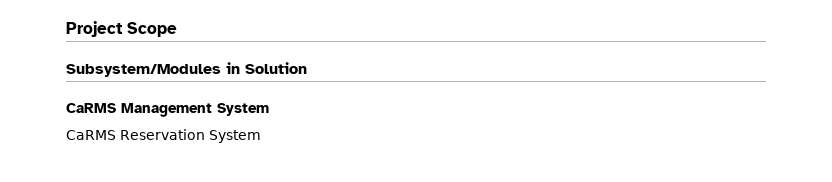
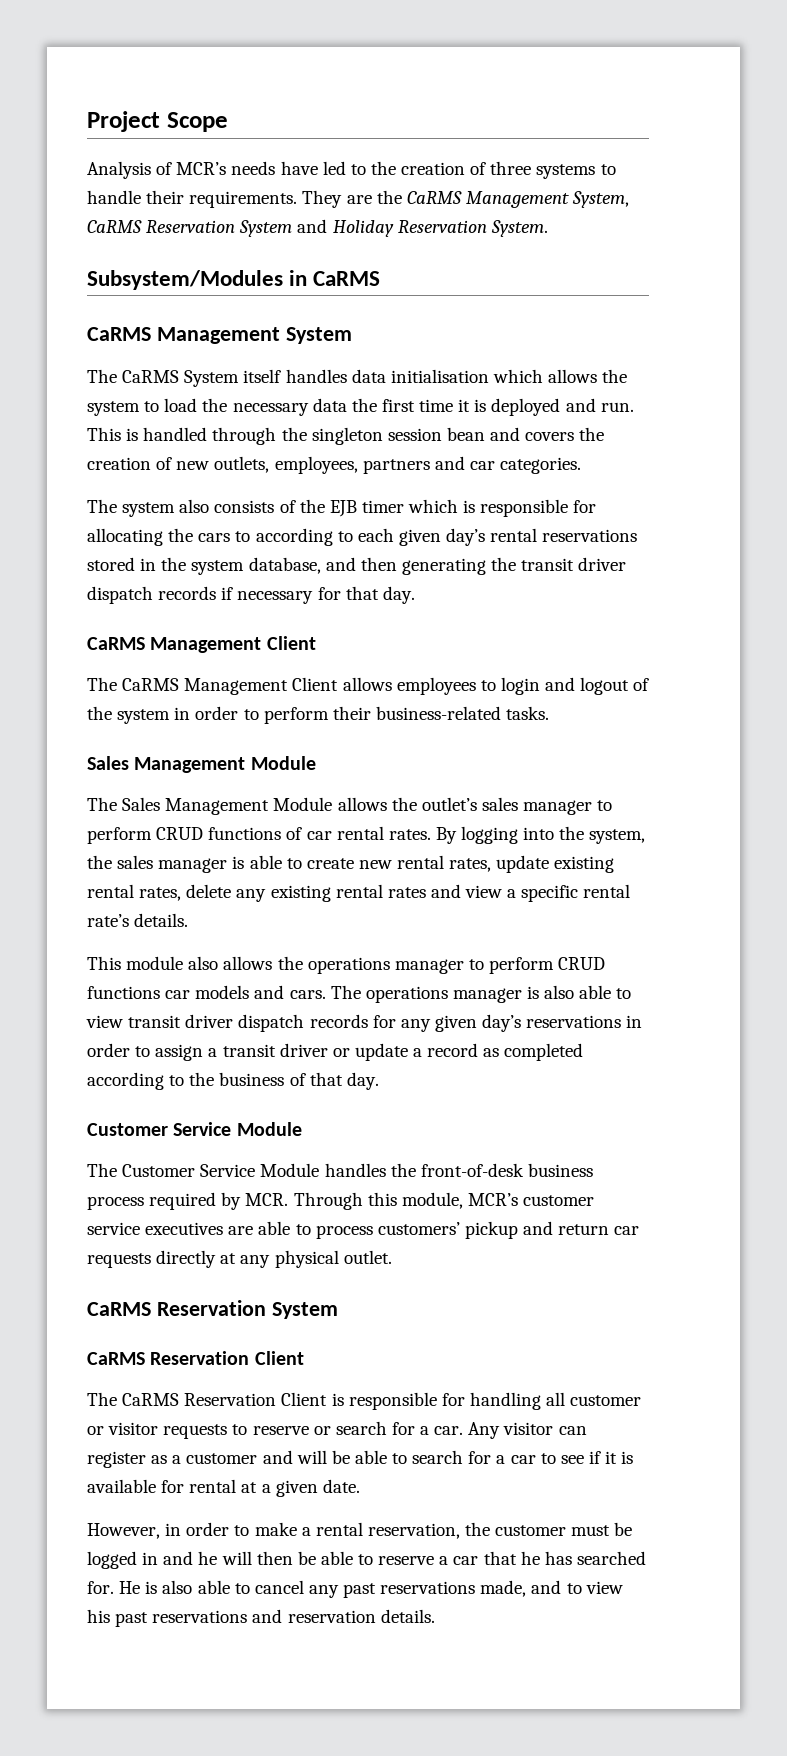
(177, 29) none -> [87,161,616,179] [87,190,630,208] [87,219,548,237] // Analysis of MCR’s needs have led to the creation of three systems to handle their requirements. They are the CaRMS Management System, CaRMS Reservation System and Holiday Reservation System.
[245,62,307,74] Solution -> [313,271,381,286] CaRMS
[66,129,261,143] CaRMS Reservation System -> [87,369,628,387] [87,398,634,416] [87,427,605,445] [87,456,582,474] [87,499,597,517] [87,528,638,546] [87,557,627,575] [87,586,415,604] [87,636,316,653] [87,677,650,695] [87,706,550,724] [87,756,316,773] [87,797,613,815] [87,826,646,844] [87,855,615,873] [87,884,631,902] [87,913,189,927] [87,956,606,974] [87,985,632,1003] [86,1014,643,1032] [87,1043,584,1061] [87,1072,379,1090] [87,1122,302,1136] [87,1163,593,1177] [87,1192,595,1210] [87,1221,640,1239] [87,1250,392,1268] [87,1300,338,1319] [87,1351,304,1365] [87,1392,642,1410] [87,1421,587,1439] [87,1450,634,1468] [87,1479,360,1497] [87,1522,633,1539] [87,1551,646,1569] [87,1580,623,1598] [87,1609,435,1627] The CaRMS System itself handles data initialisation which allows the system to load the necessary data the first time it is deployed and run. This is handled through the singleton session bean and covers the creation of new outlets, employees, partners and car categories. // The system also consists of the EJB timer which is responsible for allocating the cars to according to each given day’s rental reservations stored in the system database, and then generating the transit driver dispatch records if necessary for that day. // CaRMS Management Client // The CaRMS Management Client allows employees to login and logout of the system in order to perform their business-related tasks. // Sales Management Module // The Sales Management Module allows the outlet’s sales manager to perform CRUD functions of car rental rates. By logging into the system, the sales manager is able to create new rental rates, update existing rental rates, delete any existing rental rates and view a specific rental rate’s details. // This module also allows the operations manager to perform CRUD functions car models and cars. The operations manager is also able to view transit driver dispatch records for any given day’s reservations in order to assign a transit driver or update a record as completed according to the business of that day. // Customer Service Module // The Customer Service Module handles the front-of-desk business process required by MCR. Through this module, MCR’s customer service executives are able to process customers’ pickup and return car requests directly at any physical outlet. // CaRMS Reservation System // CaRMS Reservation Client // The CaRMS Reservation Client is responsible for handling all customer or visitor requests to reserve or search for a car. Any visitor can register as a customer and will be able to search for a car to see if it is available for rental at a given date. // However, in order to make a rental reservation, the customer must be logged in and he will then be able to reserve a car that he has searched for. He is also able to cancel any past reservations made, and to view his past reservations and reservation details.

